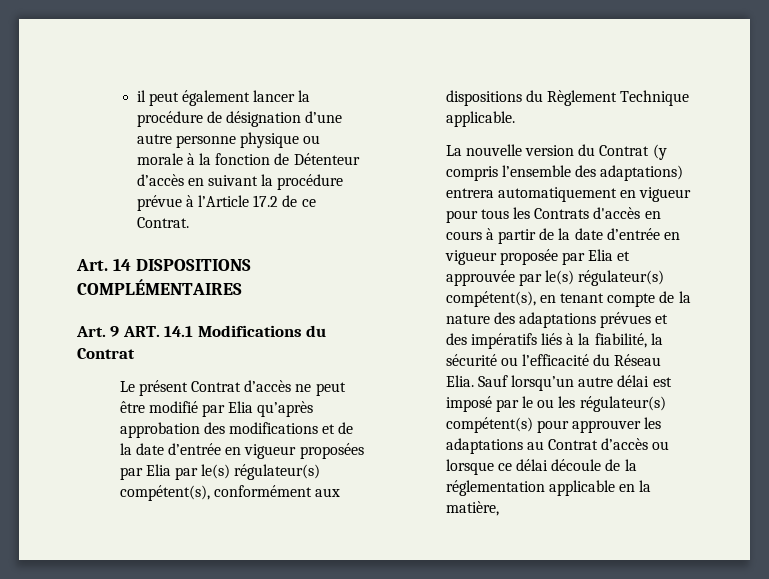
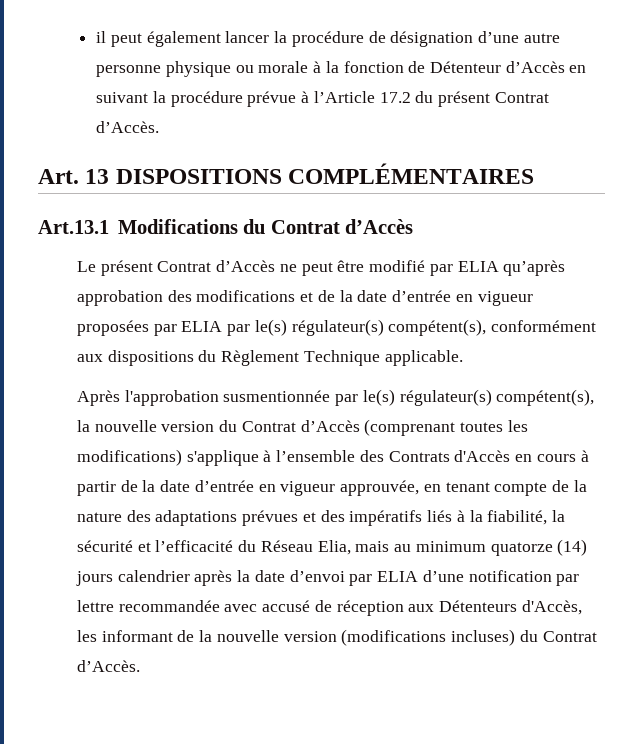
[136,174,184,186] d’accès -> [505,61,565,73] d’Accès
[282,195,316,207] [136,217,189,228] [76,258,131,271] de ce Contrat. // Art. 14 -> [415,91,549,107] [96,121,160,133] [38,169,110,184] du présent Contrat d’Accès. // Art. 13
[76,326,194,337] Art. 9 ART. 14.1 -> [38,220,109,234] Art.13.1
(135, 353) none -> [345,219,414,234] d’Accès
[244,380,292,392] d’accès -> [216,260,276,272] d’Accès
[228,401,254,413] Elia -> [457,261,499,272] ELIA
[145,464,171,476] Elia -> [181,321,223,332] ELIA
[445,144,667,160] [445,165,684,181] [445,187,692,202] [445,207,641,223] La nouvelle version du Contrat (y compris l’ensemble des adaptations) entrera automatiquement en vigueur pour tous les Contrats d'accès -> [76,389,595,406] [76,419,528,436] [76,449,511,466] Après l'approbation susmentionnée par le(s) régulateur(s) compétent(s), la nouvelle version du Contrat d’Accès (comprenant toutes les modifications) s'applique à l’ensemble des Contrats d'Accès
[499,249,631,265] [445,270,665,286] [445,291,536,307] proposée par Elia et approuvée par le(s) régulateur(s) compétent(s), -> [340,480,420,496] approuvée,
[500,357,518,366] ou -> [137,542,151,552] et
[445,375,672,391] [445,396,666,412] [445,417,662,433] [445,438,670,454] [445,459,637,475] [445,480,652,496] [445,501,499,516] Elia. Sauf lorsqu’un autre délai est imposé par le ou les régulateur(s) compétent(s) pour approuver les adaptations au Contrat d’accès ou lorsque ce délai découle de la réglementation applicable en la matière, -> [317,539,588,556] [75,570,580,586] [76,600,582,616] [76,629,597,646] [76,660,140,672] Elia, mais au minimum quatorze (14) jours calendrier après la date d’envoi par ELIA d’une notification par lettre recommandée avec accusé de réception aux Détenteurs d'Accès, les informant de la nouvelle version (modifications incluses) du Contrat d’Accès.

